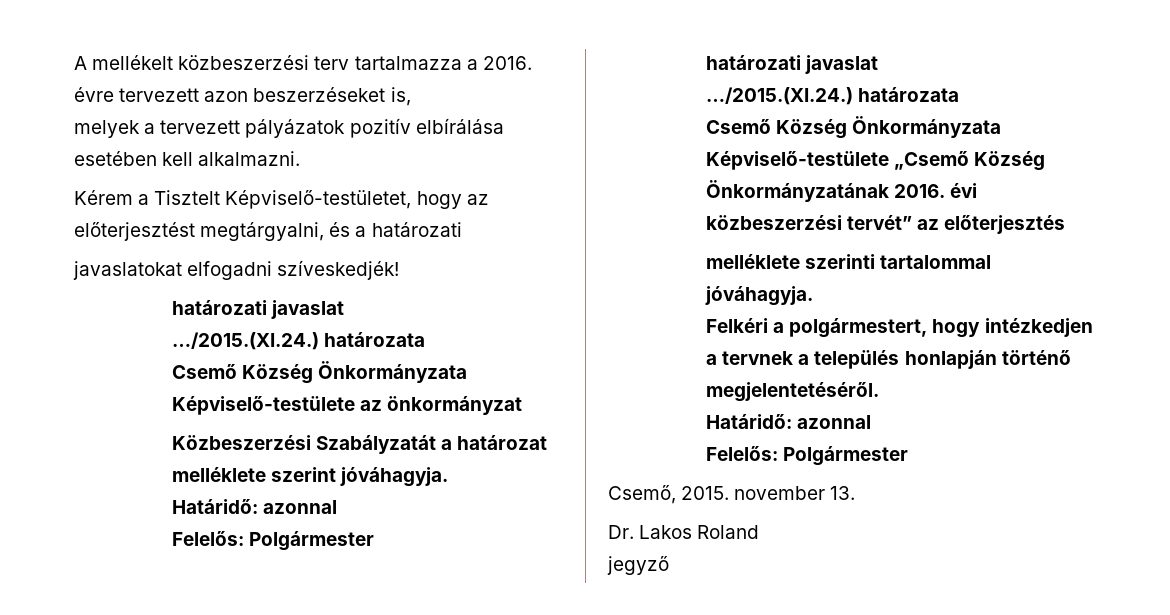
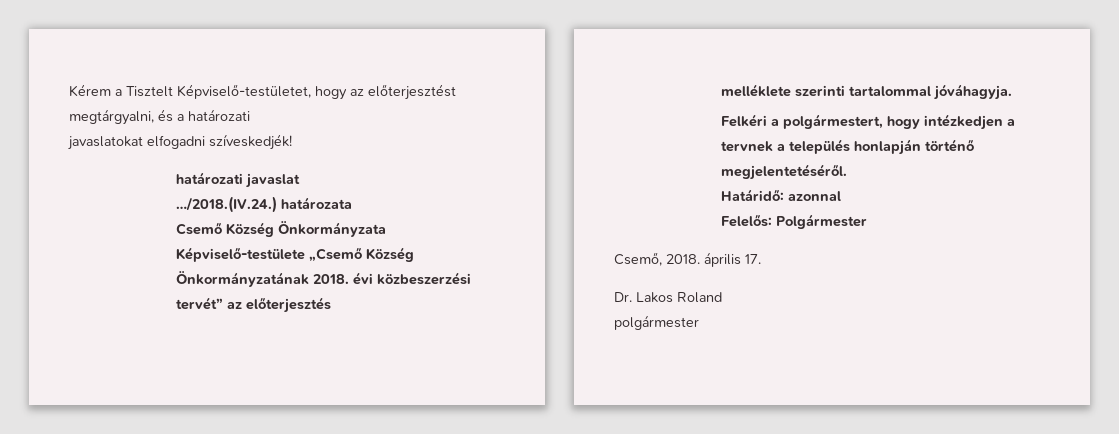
[74,55,532,70] [74,87,411,106] [74,118,504,138] [74,151,301,166] A mellékelt közbeszerzési terv tartalmazza a 2016. évre tervezett azon beszerzéseket is, // melyek a tervezett pályázatok pozitív elbírálása esetében kell alkalmazni. // -> (69, 90) none
[172,332,426,350] [172,361,468,384] [172,396,523,415] [172,435,548,454] [172,467,449,487] [172,499,338,514] [172,531,375,551] [706,55,879,74] [706,87,854,105] …/2015.(XI.24.) határozata // Csemő Község Önkormányzata Képviselő-testülete az önkormányzat // Közbeszerzési Szabályzatát a határozat melléklete szerint jóváhagyja. // Határidő: azonnal // Felelős: Polgármester // határozati javaslat // …/2015.(XI.24.) -> [175,196,277,213] …/2018.(IV.24.)
[894,184,946,198] 2016. -> [312,274,349,284] 2018.
[681,486,856,500] 2015. november 13. -> [666,252,761,267] 2018. április 17.
[607,556,669,575] jegyző -> [614,315,699,330] polgármester

